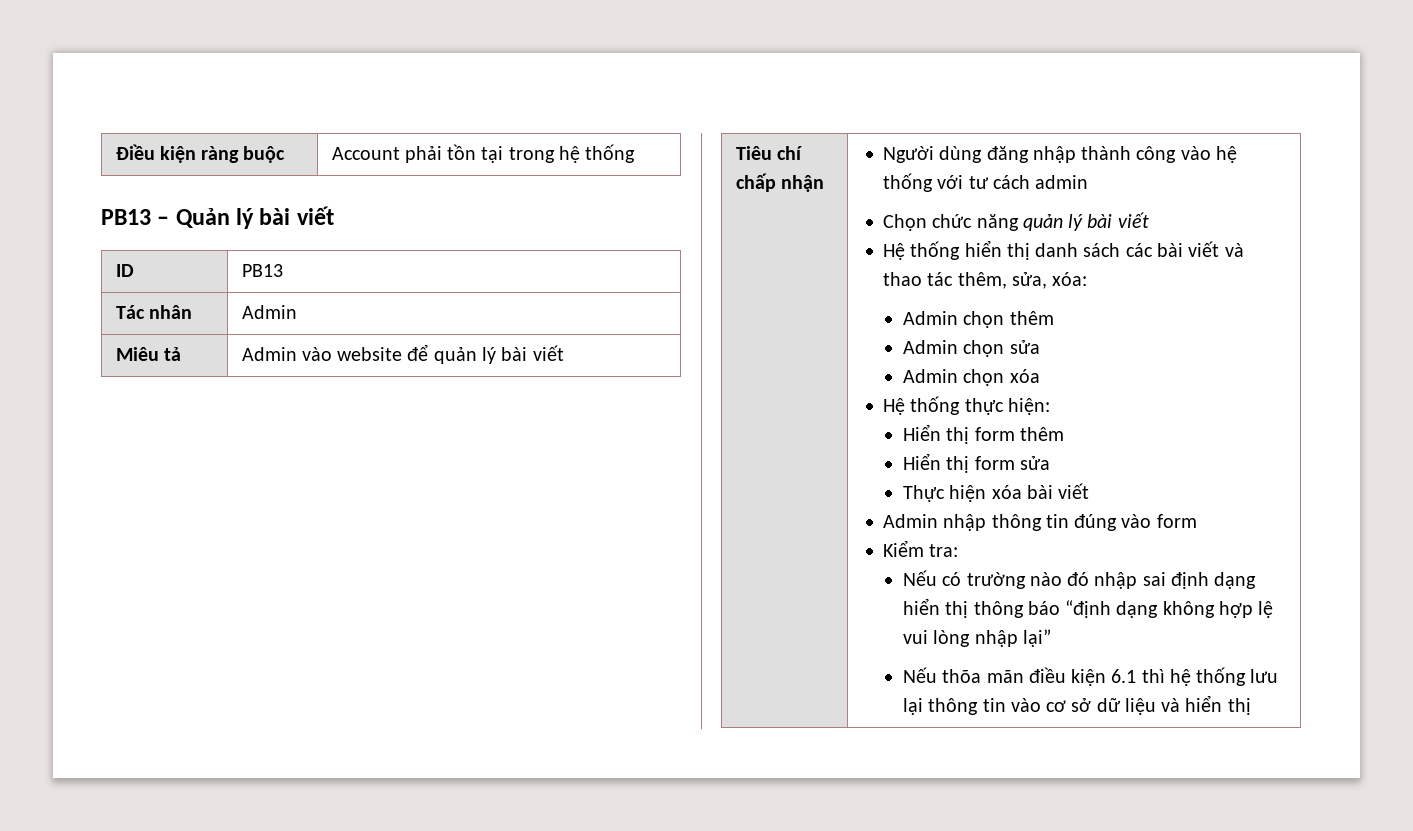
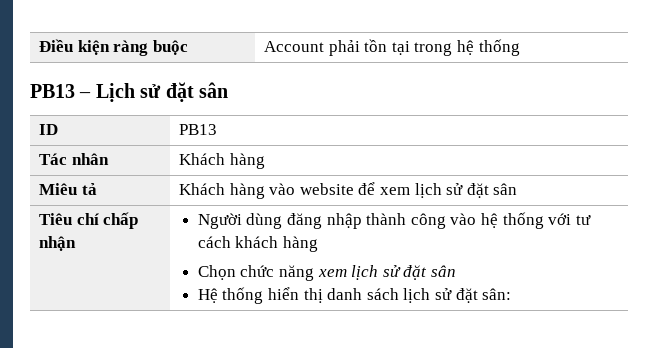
[175,206,334,229] Quản lý bài viết -> [95,82,228,102] Lịch sử đặt sân
[241,305,297,319] Admin -> [179,153,265,169] Khách hàng
[241,347,297,361] Admin -> [179,183,265,199] Khách hàng
[433,345,564,364] quản lý bài viết -> [380,183,518,198] xem lịch sử đặt sân
[1035,175,1089,189] admin -> [235,236,318,252] khách hàng
[1022,212,1149,231] quản lý bài viết -> [317,265,456,280] xem lịch sử đặt sân
[1125,241,1244,257] [883,272,1088,289] [902,311,1054,328] [902,340,1040,357] [902,369,1040,386] [883,396,1050,415] [902,424,1064,444] [902,453,1050,473] [902,483,1090,502] [883,514,1197,531] [883,540,959,557] [902,570,1257,589] [902,598,1274,618] [902,629,1051,647] [902,667,1279,686] [902,695,1251,715] các bài viết và thao tác thêm, sửa, xóa: // Admin chọn thêm // Admin chọn sửa // Admin chọn xóa // Hệ thống thực hiện: // Hiển thị form thêm // Hiển thị form sửa // Thực hiện xóa bài viết // Admin nhập thông tin đúng vào form // Kiểm tra: // Nếu có trường nào đó nhập sai định dạng hiển thị thông báo “định dạng không hợp lệ vui lòng nhập lại” // Nếu thõa mãn điều kiện 6.1 thì hệ thống lưu lại thông tin vào cơ sở dữ liệu và hiển thị -> [403,288,512,303] lịch sử đặt sân:

